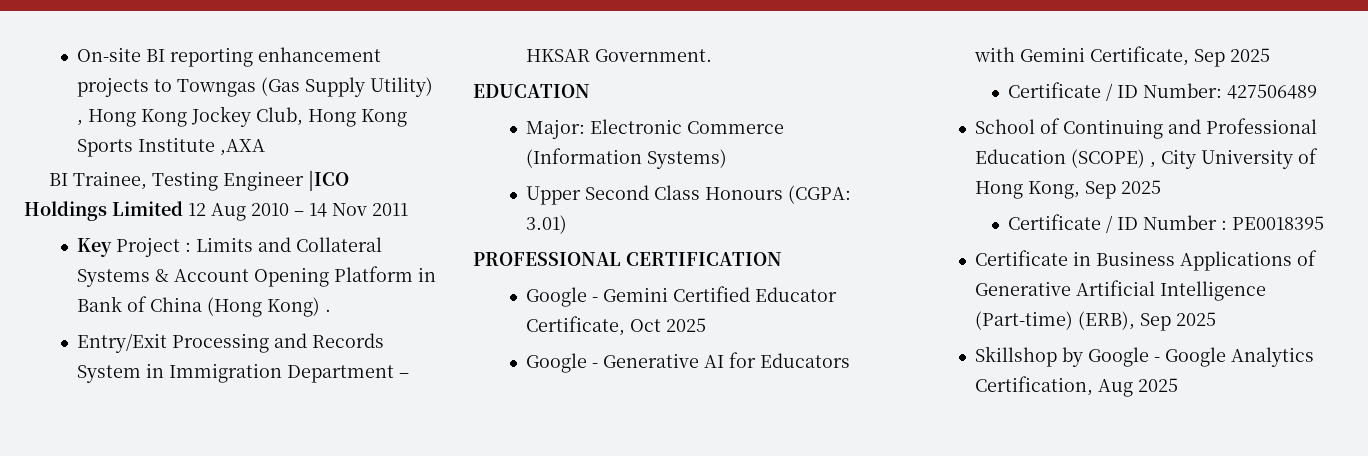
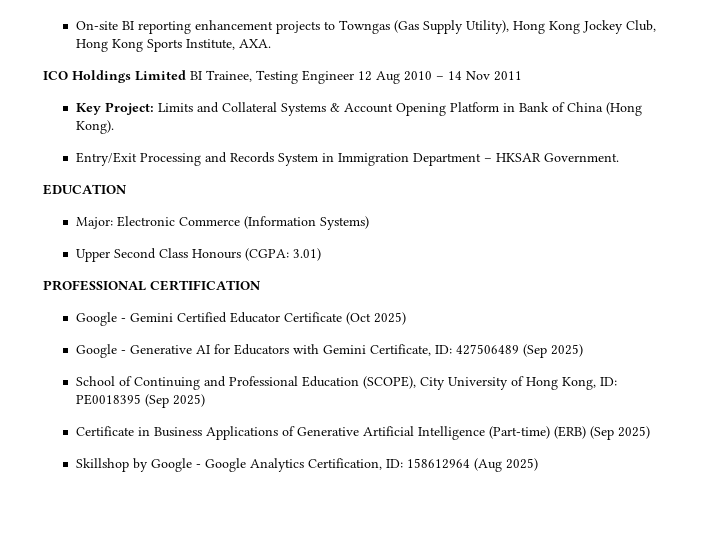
[369,77,433,97] [76,120,83,126] Utility) , -> [466,20,510,34] Utility),
[137,137,265,156] Institute ,AXA // -> [186,39,272,50] [43,70,186,83] Institute, AXA. // ICO Holdings Limited
[308,170,350,191] [24,201,183,221] |ICO Holdings Limited -> (354, 77) none
[115,237,191,257] Project : -> [105,102,155,115] Project:
[266,297,331,317] Kong) . -> [76,120,115,134] Kong).
[525,316,706,336] Certificate, Oct 2025 -> [284,312,407,325] Certificate (Oct 2025)
[1193,48,1270,67] [1007,82,1222,101] Sep 2025 // Certificate / ID Number: -> [435,345,453,354] ID:
(1317, 91) none -> [523,344,584,358] (Sep 2025)
[1070,149,1156,168] (SCOPE) , -> [363,376,417,389] (SCOPE),
[1084,180,1161,199] [1007,214,1227,233] Sep 2025 // Certificate / ID Number : -> [600,377,618,386] ID:
(1324, 223) none -> [145,394,206,408] (Sep 2025)
[1077,311,1216,331] (ERB), Sep 2025 -> [554,426,651,440] (ERB) (Sep 2025)
[1097,378,1178,397] Aug 2025 -> [386,458,539,472] ID: 158612964 (Aug 2025)

